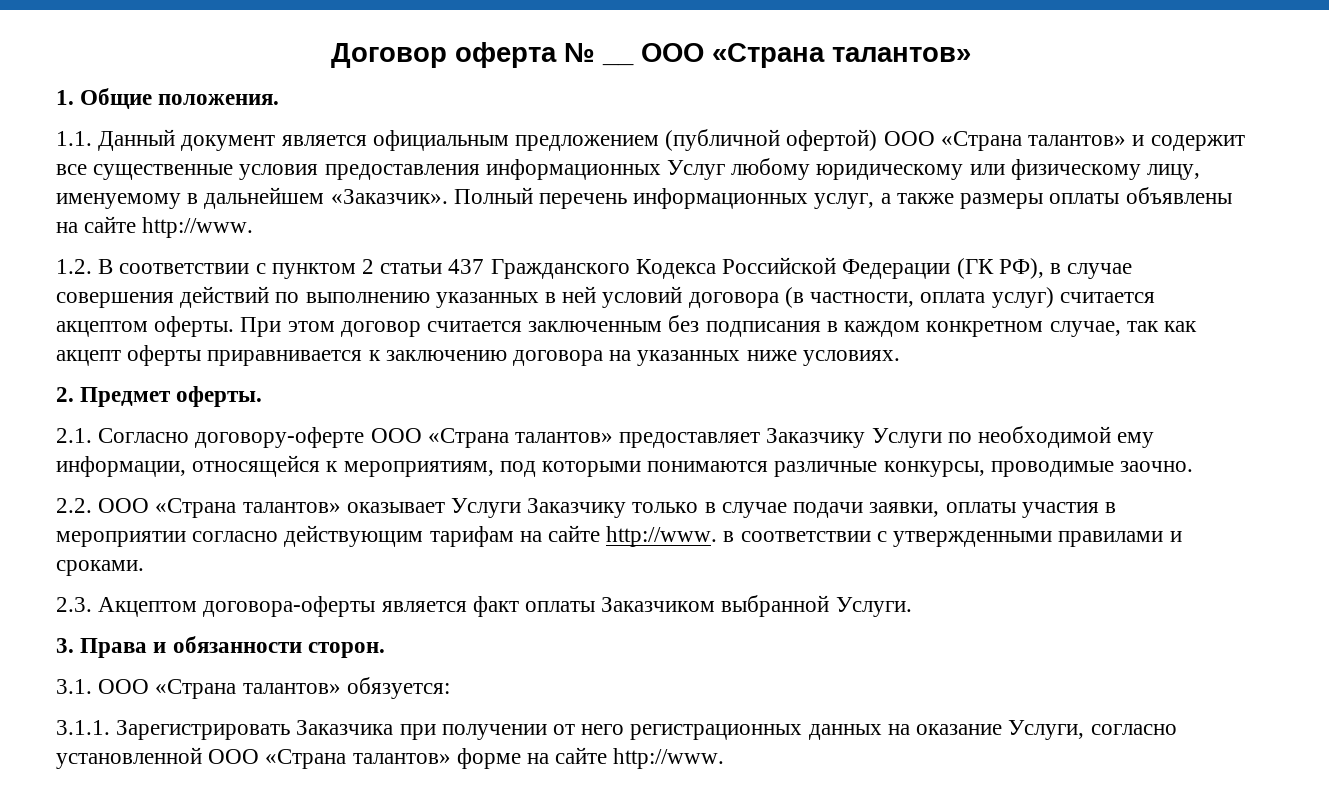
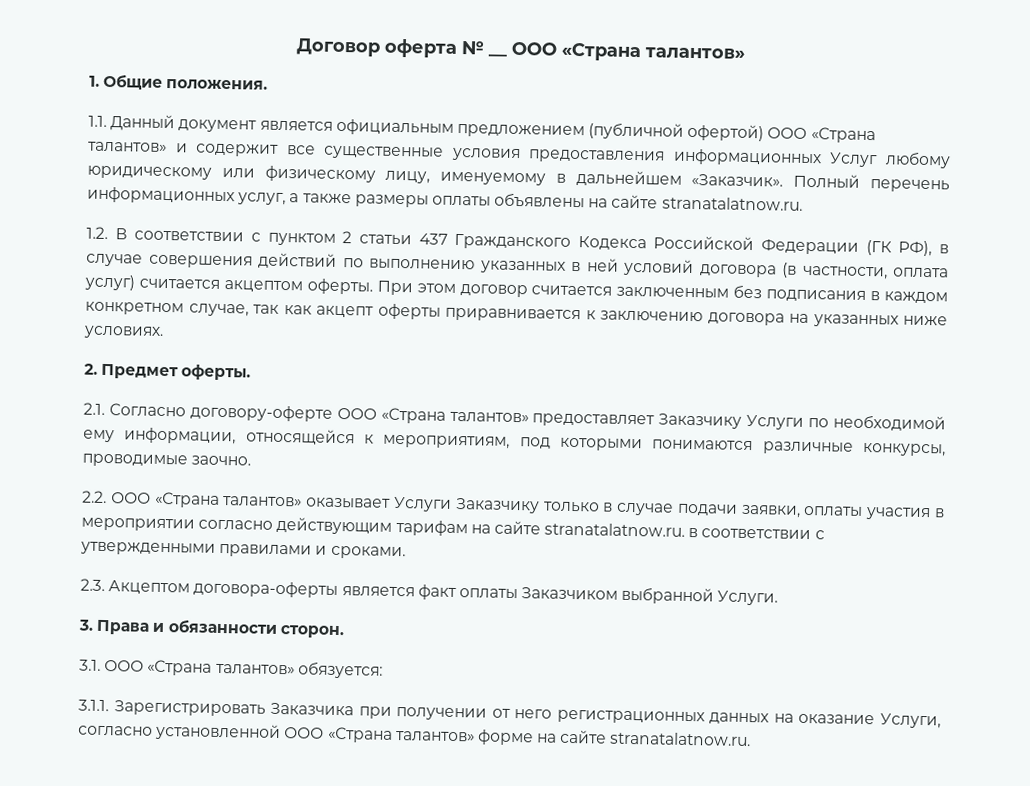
[142,217,254,238] http://www. -> [661,196,803,211] stranatalatnow.ru.
[606,526,718,547] http://www. -> [544,522,686,537] stranatalatnow.ru.
[613,748,725,769] http://www. -> [610,731,752,747] stranatalatnow.ru.

